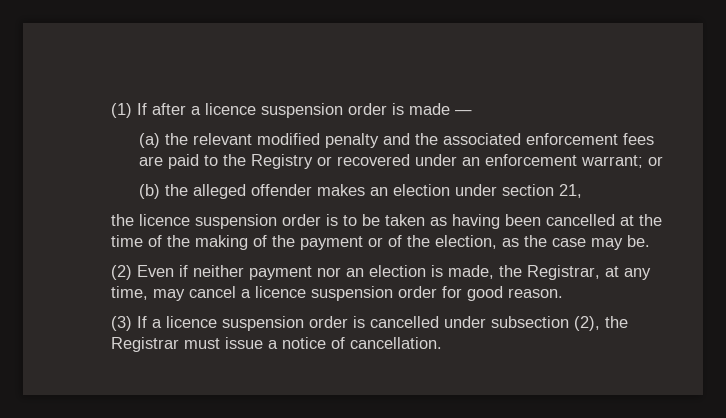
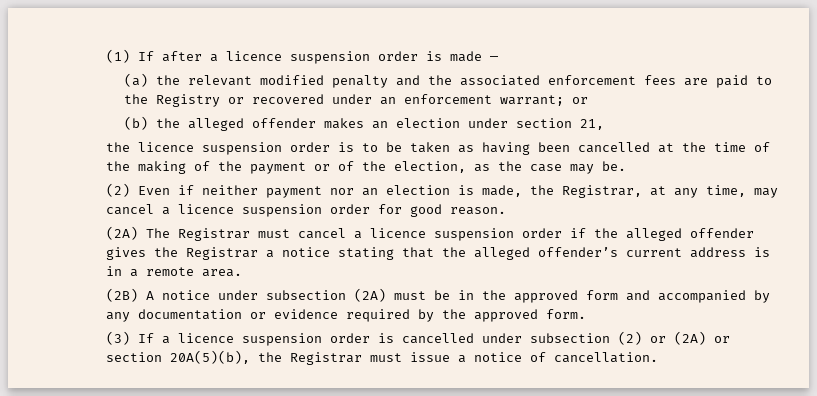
(564, 293) none -> [105,226,754,241] [105,247,770,260] [105,266,242,277] [105,288,770,303] [105,309,586,322] // (2A) The Registrar must cancel a licence suspension order if the alleged offender gives the Registrar a notice stating that the alleged offender’s current address is in a remote area. // (2B) A notice under subsection (2A) must be in the approved form and accompanied by any documentation or evidence required by the approved form.
[574,316,601,331] (2), -> [617,331,730,345] [105,350,250,364] (2) or (2A) or section 20A(5)(b),

